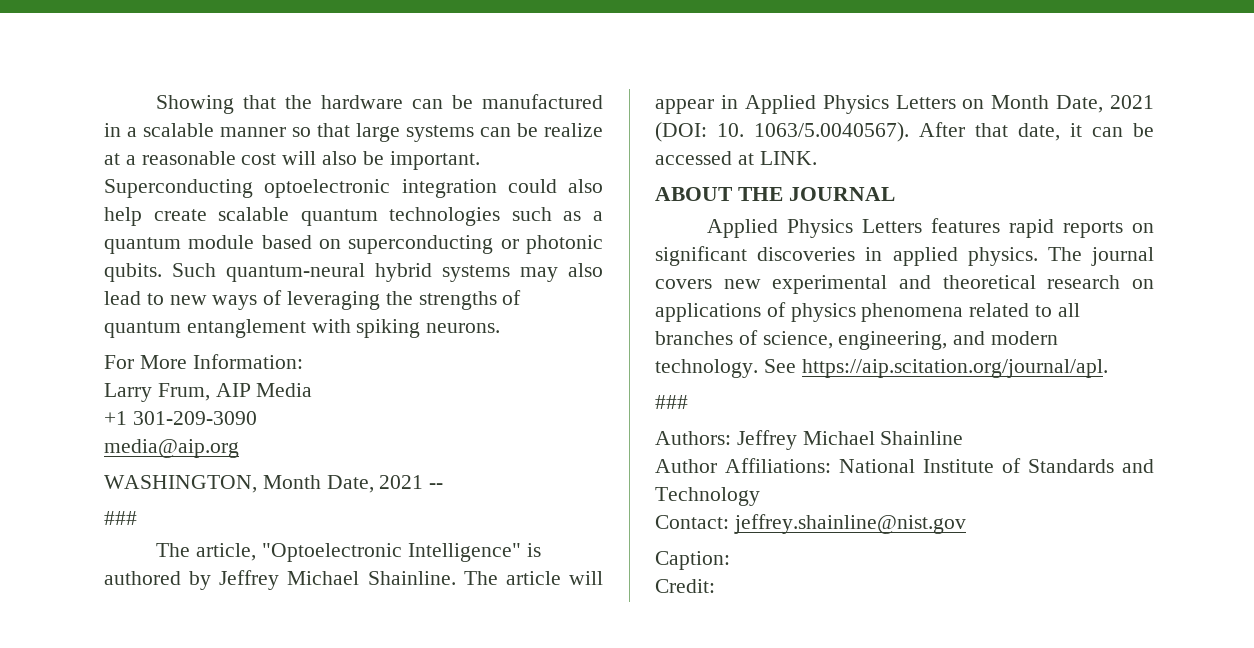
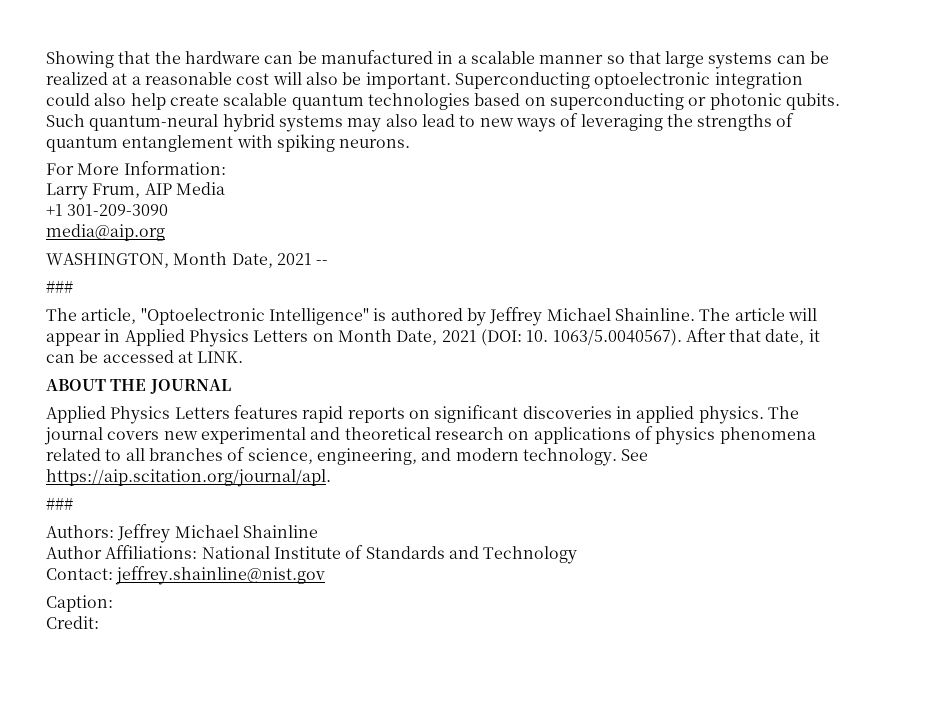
[544,123,603,137] realize -> [46,72,108,85] realized
[511,207,603,221] [104,235,255,254] such as a quantum module -> (470, 101) none

